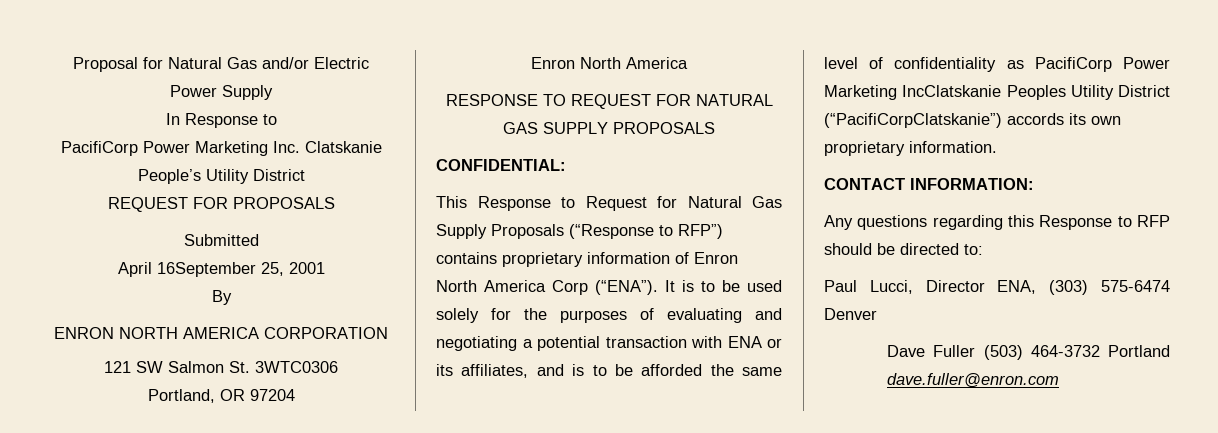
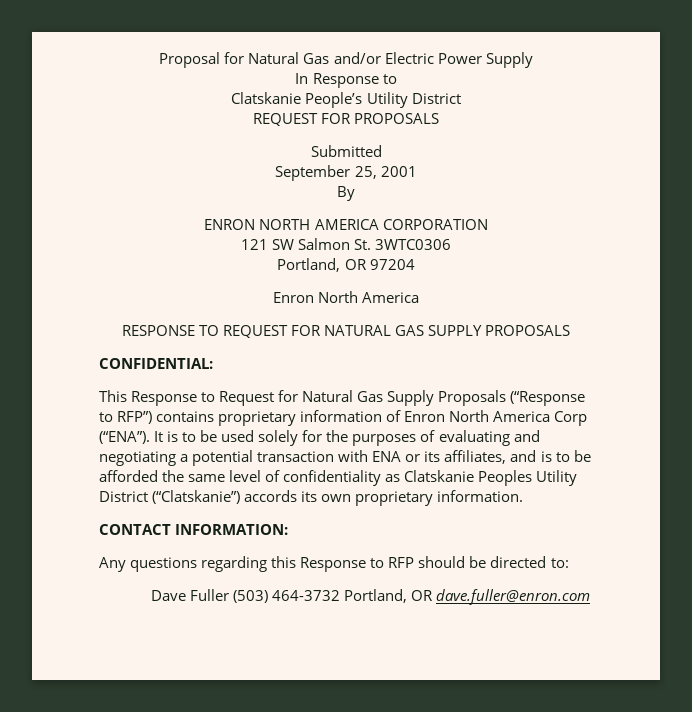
[60,141,300,156] PacifiCorp Power Marketing Inc. -> (397, 79) none
[117,262,256,277] April 16September -> [275,165,351,181] September
[1034,57,1170,72] [824,85,1002,100] PacifiCorp Power Marketing IncClatskanie -> [404,470,475,482] Clatskanie
[824,113,1002,128] (“PacifiCorpClatskanie”) -> [152,490,241,504] (“Clatskanie”)
[824,280,1170,295] [824,308,877,320] // Paul Lucci, Director ENA, (303) 575-6474 Denver -> (569, 563) none
[1108,345,1170,357] Portland -> [343,589,433,603] Portland, OR

